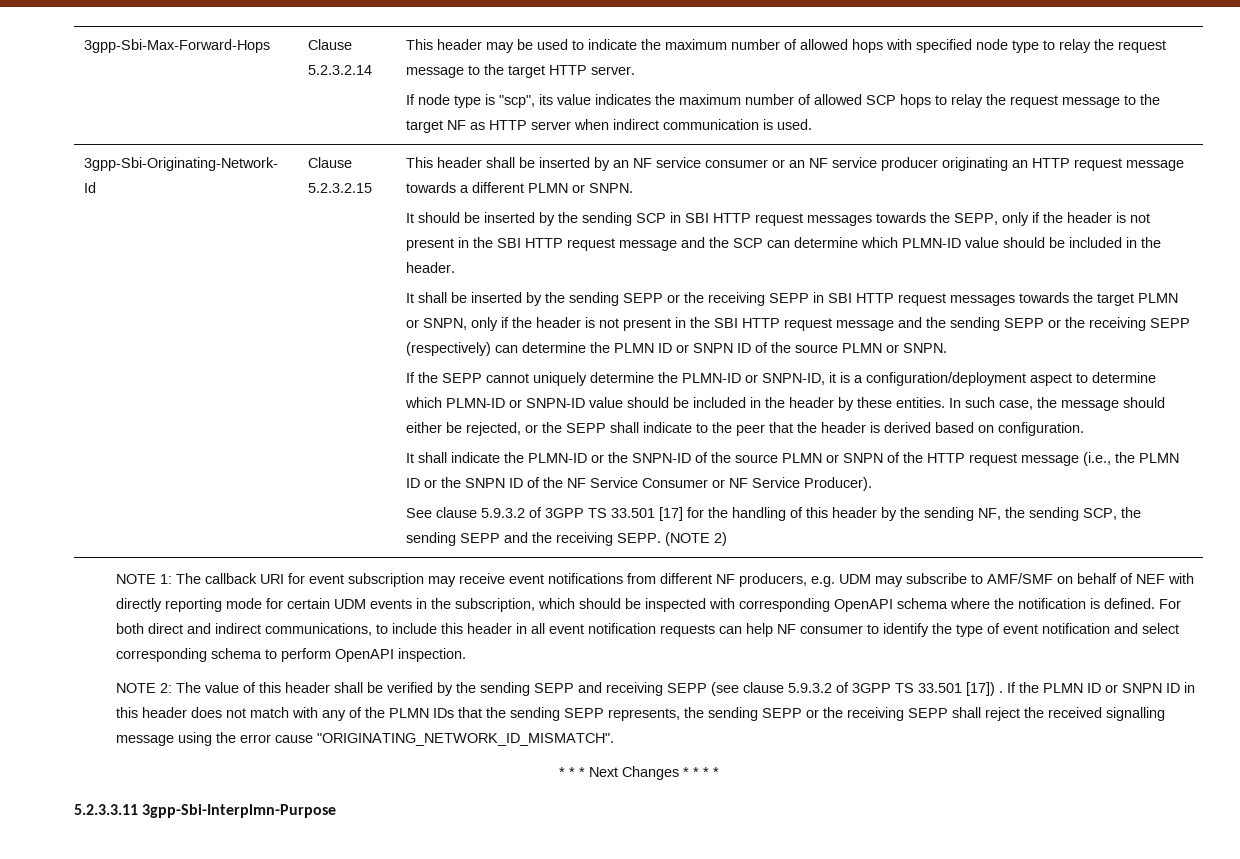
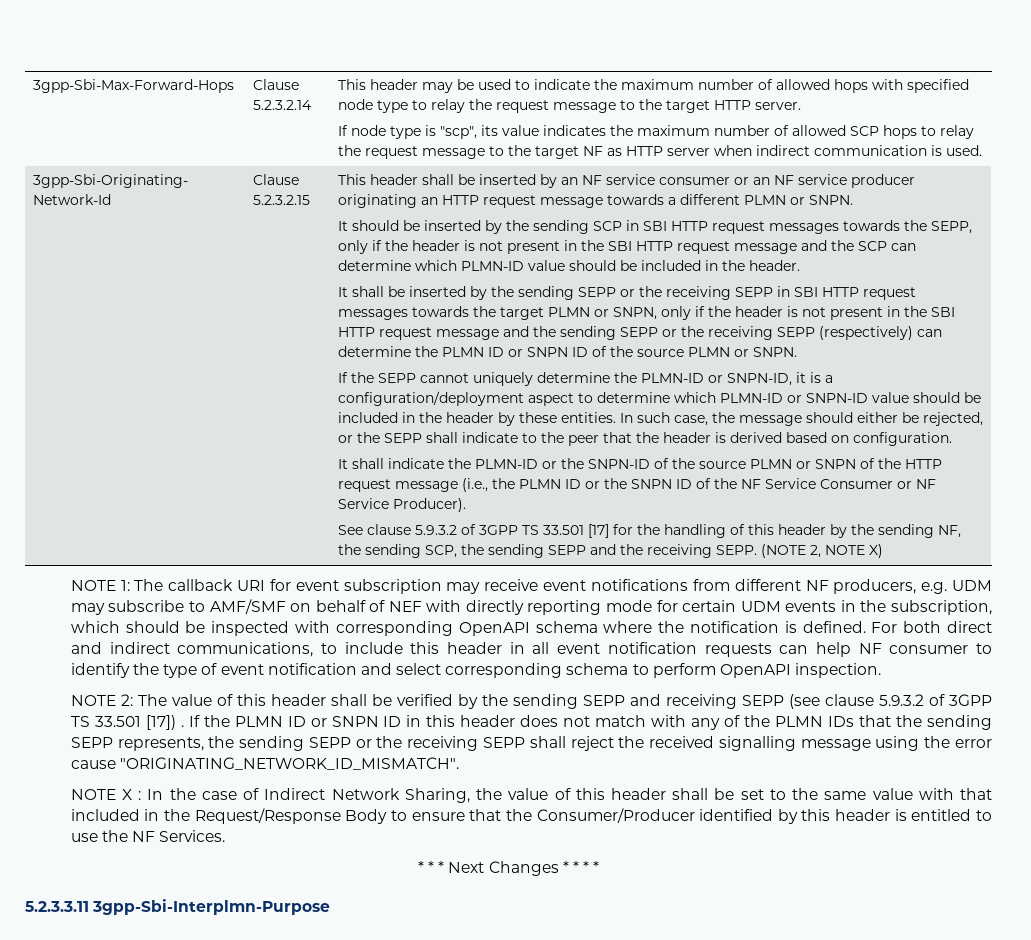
[713,532,727,546] 2) -> [810,544,884,558] 2, NOTE X)
(614, 739) none -> [70,788,992,803] [70,808,992,824] [70,830,226,842] // NOTE X : In the case of Indirect Network Sharing, the value of this header shall be set to the same value with that included in the Request/Response Body to ensure that the Consumer/Producer identified by this header is entitled to use the NF Services.

